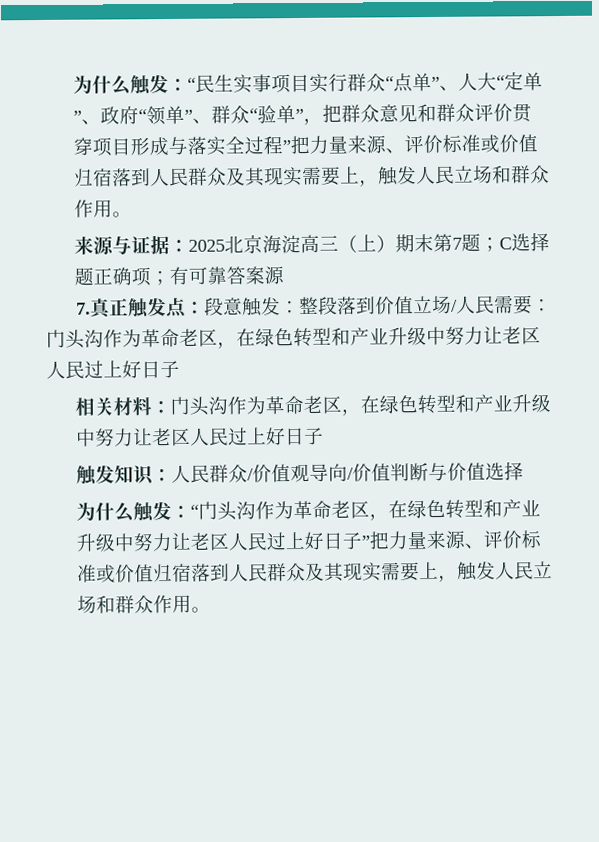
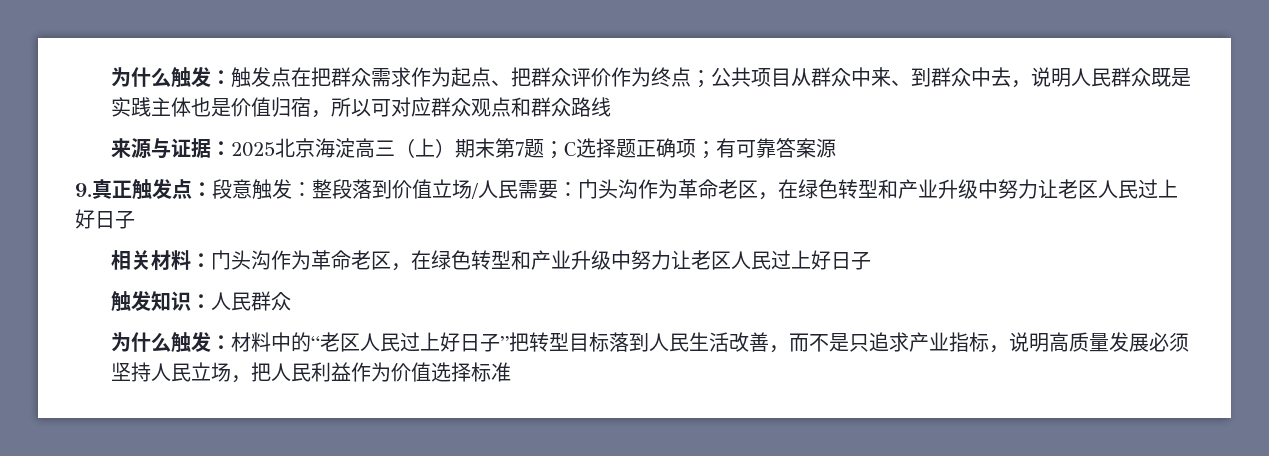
[73,71,544,96] [73,103,533,126] [73,134,539,157] [74,165,551,187] [74,199,133,218] 为什么触发：“民生实事项目实行群众“点单”、人大“定单”、政府“领单”、群众“验单”，把群众意见和群众评价贯穿项目形成与落实全过程”把力量来源、评价标准或价值归宿落到人民群众及其现实需要上，触发人民立场和群众作用。 -> [111,67,1192,88] [111,97,612,118] 为什么触发：触发点在把群众需求作为起点、把群众评价作为终点；公共项目从群众中来、到群众中去，说明人民群众既是实践主体也是价值归宿，所以可对应群众观点和群众路线
[75,302,91,315] 7. -> [75,183,92,197] 9.
[247,461,525,483] [76,499,542,523] [76,532,192,552] /价值观导向/价值判断与价值选择 // 为什么触发：“门头沟作为革命老区，在绿色转型和产业升级中努力让 -> [111,332,321,352] // 为什么触发：材料中的“
[388,530,542,550] [77,561,554,583] [77,594,212,614] 力量来源、评价标准或价值归宿落到人民群众及其现实需要上，触发人民立场和群众作用。 -> [529,332,1190,353] [111,362,512,383] 转型目标落到人民生活改善，而不是只追求产业指标，说明高质量发展必须坚持人民立场，把人民利益作为价值选择标准

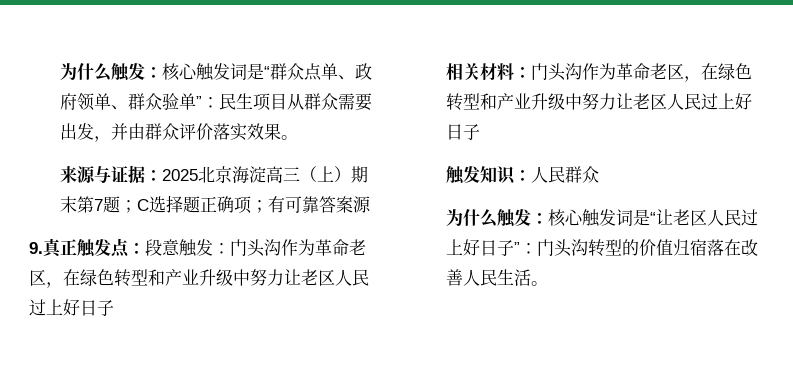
[111,67,1192,88] [111,97,612,118] 为什么触发：触发点在把群众需求作为起点、把群众评价作为终点；公共项目从群众中来、到群众中去，说明人民群众既是实践主体也是价值归宿，所以可对应群众观点和群众路线 -> [59,63,372,82] [59,93,372,111] [59,123,298,142] 为什么触发：核心触发词是“群众点单、政府领单、群众验单”：民生项目从群众需要出发，并由群众评价落实效果。
[312,179,578,199] 整段落到价值立场/人民需要： -> (230, 248) none
[231,332,321,352] 材料中的“ -> [547,209,673,227] 核心触发词是“让
[509,332,1190,353] [111,362,512,383] 把转型目标落到人民生活改善，而不是只追求产业指标，说明高质量发展必须坚持人民立场，把人民利益作为价值选择标准 -> [519,239,758,257] [445,269,548,286] ：门头沟转型的价值归宿落在改善人民生活。

